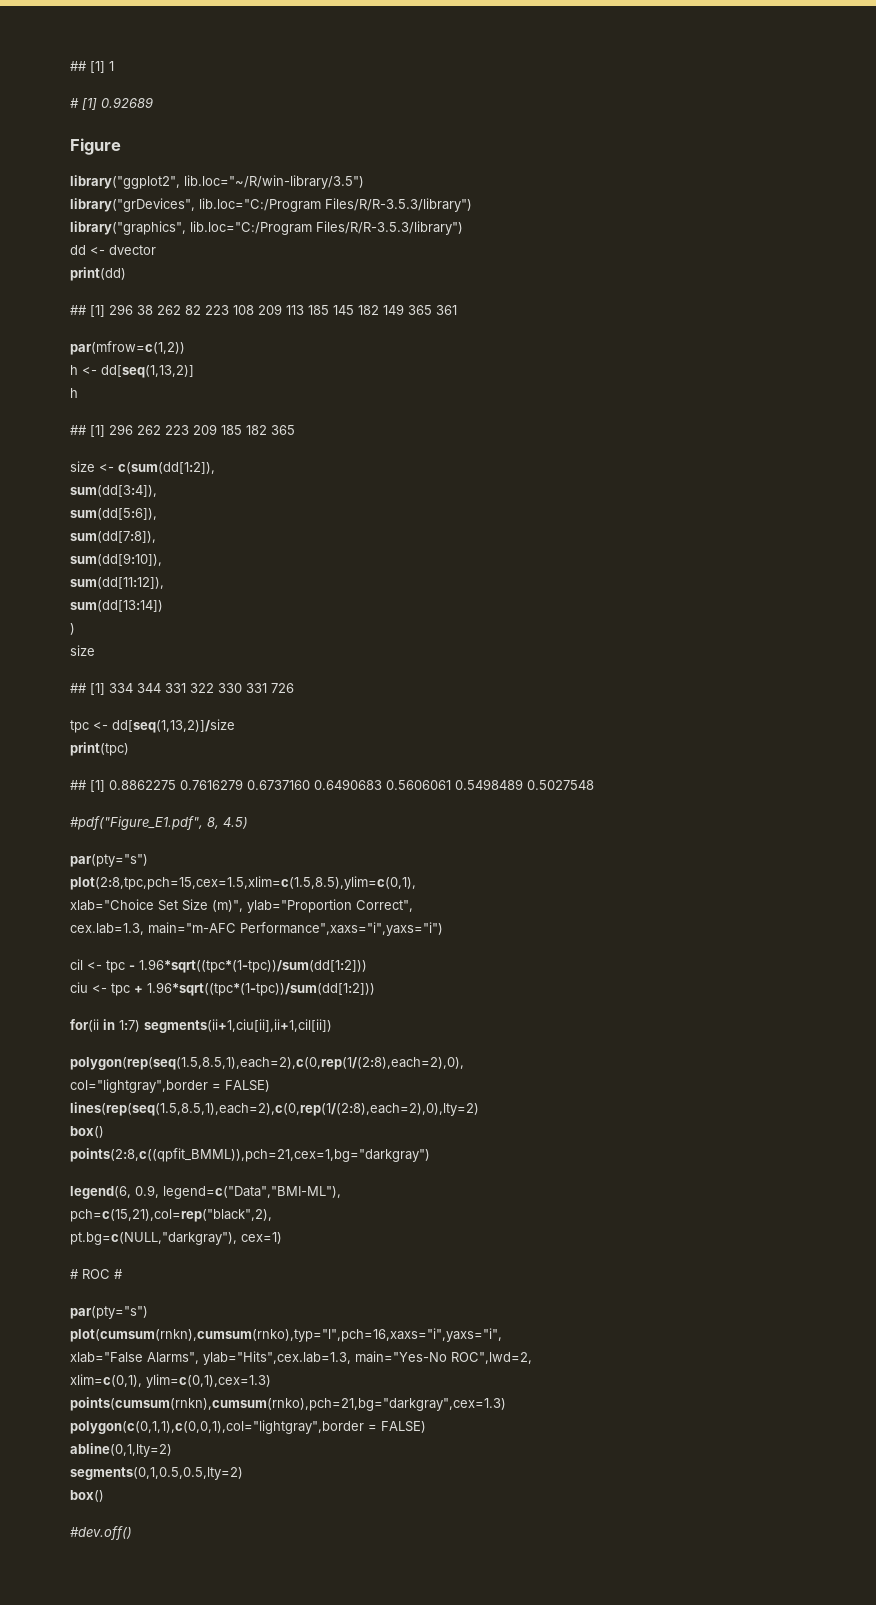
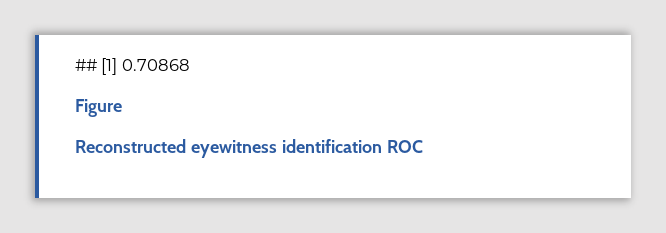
[70,61,114,73] [70,97,154,110] [70,138,121,155] [70,175,364,189] [70,198,472,212] [70,221,463,235] [70,245,156,255] [70,267,126,281] [70,304,457,317] [70,341,185,355] [70,365,194,378] [70,388,78,398] [70,424,295,437] [70,461,215,474] [70,485,157,497] [70,508,157,520] [70,531,156,543] [70,553,162,566] [70,577,164,589] [70,600,163,612] [70,623,75,635] [70,645,95,656] [70,683,294,695] [70,719,235,733] [70,742,129,756] [70,779,594,792] [70,816,248,830] [70,854,148,867] [70,876,416,890] [70,899,413,913] [70,922,443,936] [70,959,367,973] [70,982,375,996] [70,1019,332,1033] [70,1057,464,1070] [70,1079,270,1093] [70,1102,479,1116] [70,1126,104,1138] [70,1148,430,1162] [70,1185,341,1199] [70,1209,272,1222] [70,1232,282,1245] [70,1269,122,1279] [70,1306,148,1319] [70,1328,502,1342] [70,1351,532,1365] [70,1374,271,1388] [70,1397,506,1411] [70,1420,426,1434] [70,1443,172,1457] [70,1467,243,1480] [70,1490,104,1502] [70,1526,132,1540] ## [1] 1 // # [1] 0.92689 // Figure // library("ggplot2", lib.loc="~/R/win-library/3.5") // library("grDevices", lib.loc="C:/Program Files/R/R-3.5.3/library") // library("graphics", lib.loc="C:/Program Files/R/R-3.5.3/library") // dd <- dvector // print(dd) // ## [1] 296 38 262 82 223 108 209 113 185 145 182 149 365 361 // par(mfrow=c(1,2)) // h <- dd[seq(1,13,2)] // h // ## [1] 296 262 223 209 185 182 365 // size <- c(sum(dd[1:2]), // sum(dd[3:4]), // sum(dd[5:6]), // sum(dd[7:8]), // sum(dd[9:10]), // sum(dd[11:12]), // sum(dd[13:14]) // ) // size // ## [1] 334 344 331 322 330 331 726 // tpc <- dd[seq(1,13,2)]/size // print(tpc) // ## [1] 0.8862275 0.7616279 0.6737160 0.6490683 0.5606061 0.5498489 0.5027548 // #pdf("Figure_E1.pdf", 8, 4.5) // par(pty="s") // plot(2:8,tpc,pch=15,cex=1.5,xlim=c(1.5,8.5),ylim=c(0,1), // xlab="Choice Set Size (m)", ylab="Proportion Correct", // cex.lab=1.3, main="m-AFC Performance",xaxs="i",yaxs="i") // cil <- tpc - 1.96*sqrt((tpc*(1-tpc))/sum(dd[1:2])) // ciu <- tpc + 1.96*sqrt((tpc*(1-tpc))/sum(dd[1:2])) // for(ii in 1:7) segments(ii+1,ciu[ii],ii+1,cil[ii]) // polygon(rep(seq(1.5,8.5,1),each=2),c(0,rep(1/(2:8),each=2),0), // col="lightgray",border = FALSE) // lines(rep(seq(1.5,8.5,1),each=2),c(0,rep(1/(2:8),each=2),0),lty=2) // box() // points(2:8,c((qpfit_BMML)),pch=21,cex=1,bg="darkgray") // legend(6, 0.9, legend=c("Data","BMI-ML"), // pch=c(15,21),col=rep("black",2), // pt.bg=c(NULL,"darkgray"), cex=1) // # ROC # // par(pty="s") // plot(cumsum(rnkn),cumsum(rnko),typ="l",pch=16,xaxs="i",yaxs="i", // xlab="False Alarms", ylab="Hits",cex.lab=1.3, main="Yes-No ROC",lwd=2, // xlim=c(0,1), ylim=c(0,1),cex=1.3) // points(cumsum(rnkn),cumsum(rnko),pch=21,bg="darkgray",cex=1.3) // polygon(c(0,1,1),c(0,0,1),col="lightgray",border = FALSE) // abline(0,1,lty=2) // segments(0,1,0.5,0.5,lty=2) // box() // #dev.off() -> [75,58,190,75] [75,99,122,117] [75,139,423,158] ## [1] 0.70868 // Figure // Reconstructed eyewitness identification ROC

